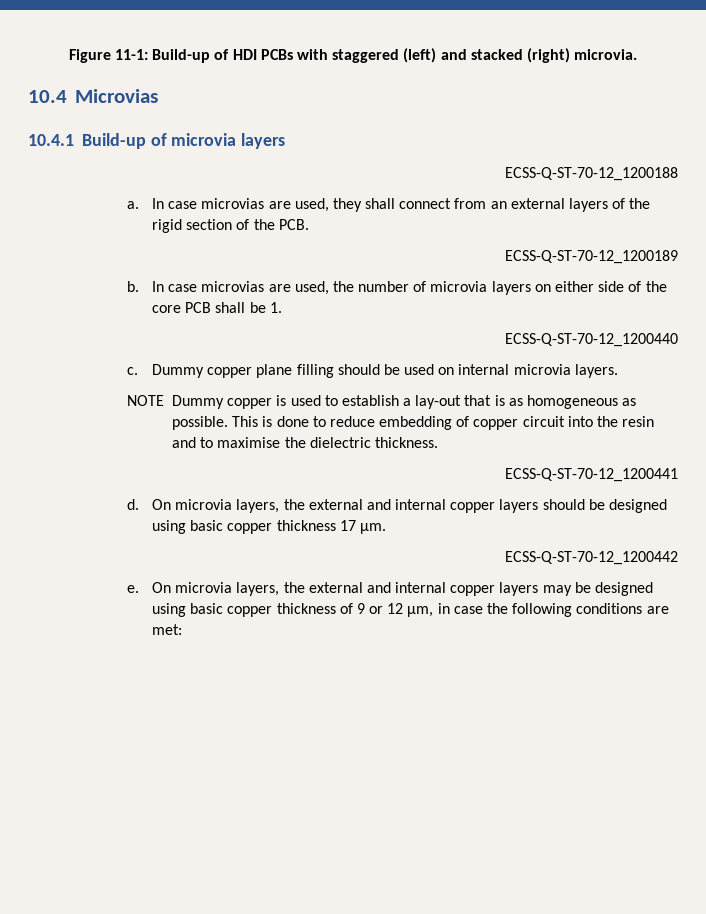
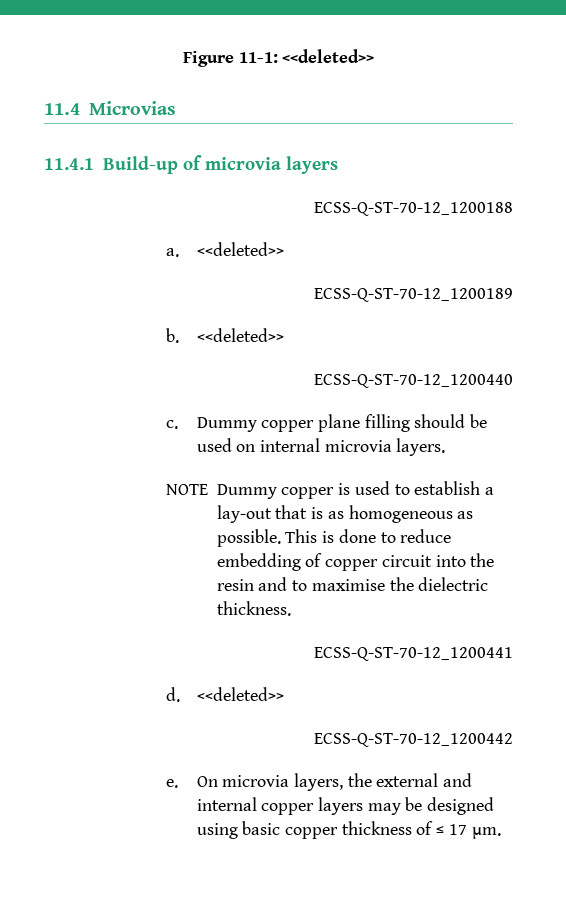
[152,48,638,63] [28,90,67,103] Build-up of HDI PCBs with staggered (left) and stacked (right) microvia. // 10.4 -> [282,49,375,63] [44,103,80,115] <<deleted>> // 11.4
[28,134,74,146] 10.4.1 -> [44,158,94,170] 11.4.1
[152,198,651,212] [152,219,309,233] [505,250,678,264] [127,281,667,295] [152,302,282,313] In case microvias are used, they shall connect from an external layers of the rigid section of the PCB. // ECSS-Q-ST-70-12_1200189 // b. In case microvias are used, the number of microvia layers on either side of the core PCB shall be 1. -> [196,242,284,256] [314,288,513,302] [166,328,284,343] <<deleted>> // ECSS-Q-ST-70-12_1200189 // b. <<deleted>>
[152,499,668,513] [152,520,386,534] On microvia layers, the external and internal copper layers should be designed using basic copper thickness 17 µm. -> [196,687,284,701] <<deleted>>
[356,603,669,617] [152,624,183,635] 9 or 12 µm, in case the following conditions are met: -> [436,824,501,839] ≤ 17 µm.

